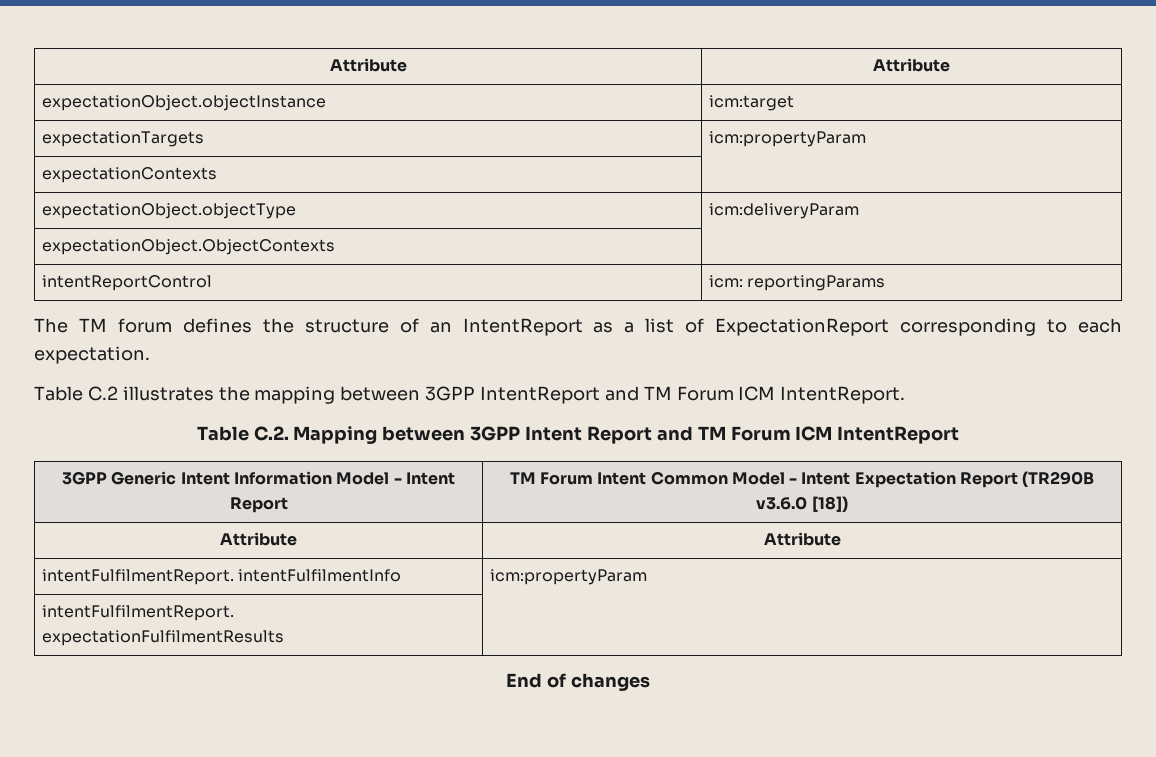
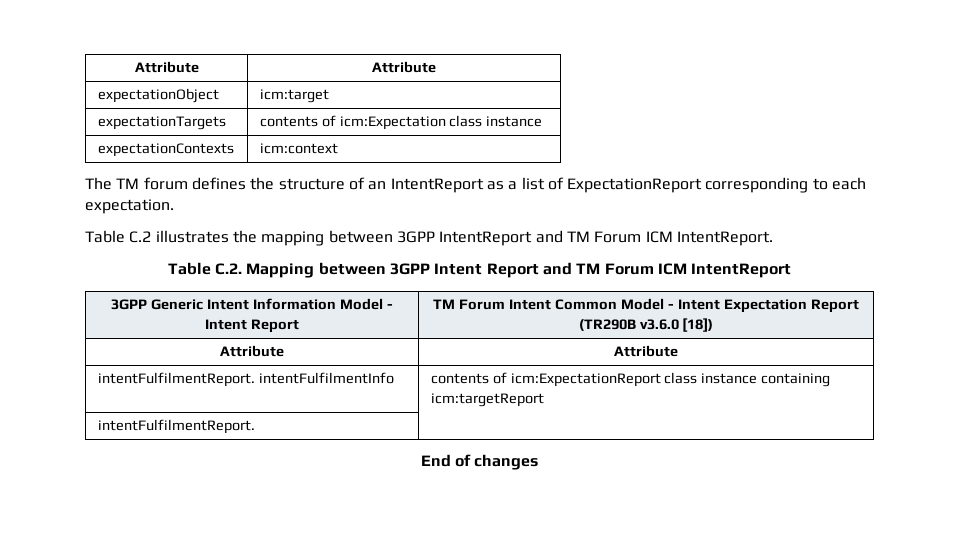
[329,58,407,72] [873,58,950,72] [42,95,327,111] Attribute | Attribute // expectationObject.objectInstance -> [134,61,199,73] [372,61,436,73] [97,88,219,103] Attribute | Attribute // expectationObject
[709,131,867,147] [42,167,218,183] [42,203,297,219] [709,203,860,219] [42,239,336,255] [42,275,213,291] [709,275,886,291] icm:propertyParam // expectationContexts | // expectationObject.objectType | icm:deliveryParam // expectationObject.ObjectContexts | // intentReportControl | icm: reportingParams -> [259,115,543,130] [97,143,234,157] [259,143,338,154] contents of icm:Expectation class instance // expectationContexts | icm:context
[490,569,648,585] [42,605,235,621] [42,630,285,646] icm:propertyParam // intentFulfilmentReport. expectationFulfilmentResults -> [430,372,831,387] [430,393,544,407] [97,419,255,434] contents of icm:ExpectationReport class instance containing icm:targetReport // intentFulfilmentReport.

